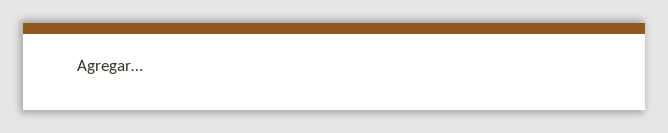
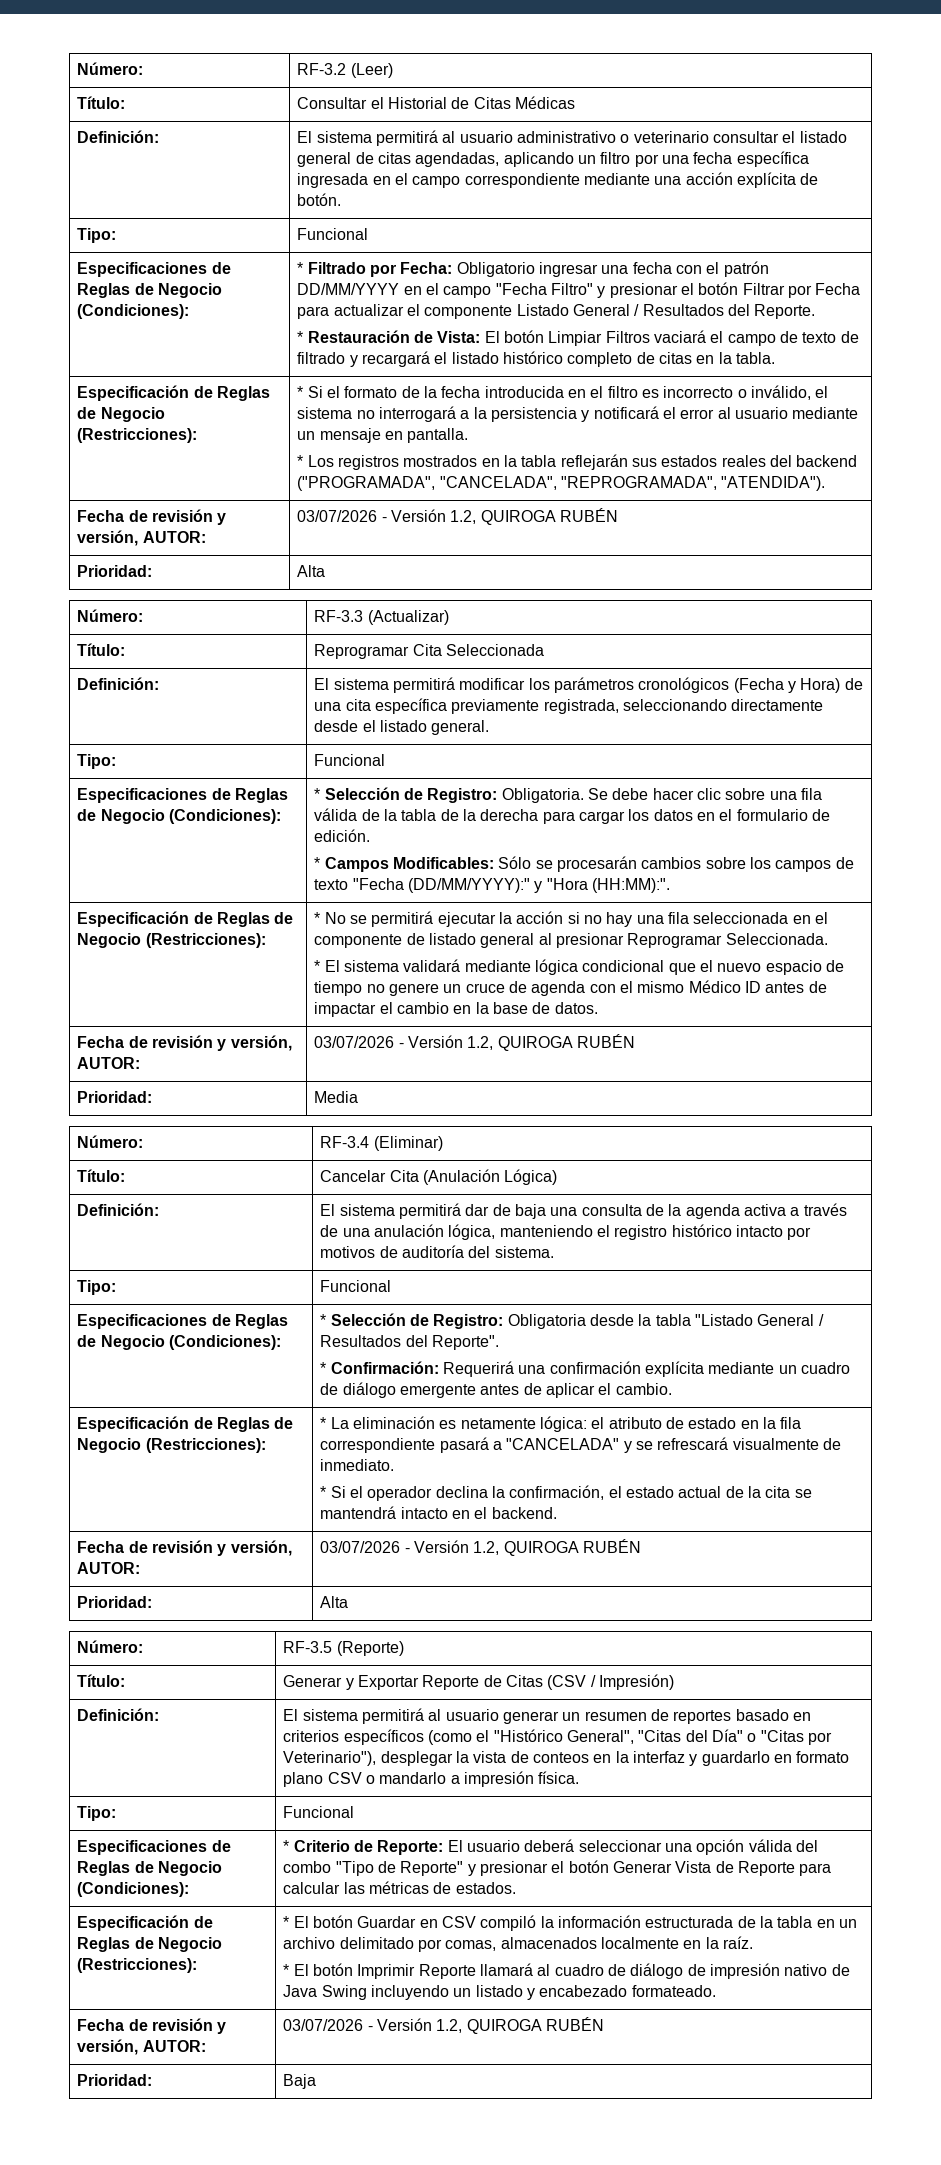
[77,60,143,74] Agregar… -> [77,62,144,75] [297,63,393,78] [77,96,126,109] [297,96,575,109] [77,130,160,143] [297,130,847,146] [297,151,809,167] [297,172,819,188] [297,193,342,206] [77,228,117,243] [297,228,369,240] [77,262,231,277] [77,283,222,298] [77,304,190,319] [297,261,769,277] [297,282,861,298] [297,304,816,319] [297,330,859,346] [297,351,775,367] [77,385,270,401] [77,407,165,422] [77,428,198,443] [297,385,829,400] [297,406,859,422] [297,428,469,443] [297,454,858,470] [297,476,826,491] [77,509,227,525] [77,530,206,546] [297,508,618,525] [77,565,153,577] [297,565,326,577] [77,609,144,622] [314,610,449,625] [77,643,126,656] [314,644,544,659] [77,677,160,690] [314,677,863,693] [314,698,824,714] [314,720,490,735] [77,754,117,769] [314,754,386,766] [77,788,288,803] [77,809,281,824] [314,787,822,803] [314,808,830,824] [314,829,371,842] [314,856,854,872] [314,878,670,893] [77,911,294,927] [77,933,266,948] [314,911,828,927] [314,933,828,948] [314,959,844,975] [314,980,827,996] [314,1002,598,1017] [77,1035,292,1051] [77,1057,141,1069] [314,1034,635,1051] [77,1091,153,1103] [314,1091,359,1103] [77,1135,144,1148] [320,1136,443,1151] [77,1169,126,1182] [320,1169,558,1185] [77,1203,160,1216] [320,1203,847,1219] [320,1224,812,1240] [320,1245,554,1258] [77,1280,117,1295] [320,1280,392,1292] [77,1314,288,1329] [77,1335,281,1350] [320,1313,824,1329] [320,1335,499,1350] [320,1361,850,1377] [320,1382,672,1398] [77,1416,294,1432] [77,1438,266,1453] [320,1416,802,1432] [320,1437,841,1453] [320,1459,395,1471] [320,1485,812,1501] [320,1506,557,1519] [77,1540,292,1556] [77,1562,141,1574] [320,1539,641,1556] [77,1596,153,1608] [320,1596,349,1608] [77,1640,144,1653] [283,1641,404,1656] [77,1674,126,1687] [283,1674,674,1690] [77,1708,160,1721] [283,1708,811,1724] [283,1729,832,1745] [283,1751,850,1766] [283,1771,580,1787] [77,1806,117,1821] [283,1806,355,1818] [77,1840,231,1855] [77,1861,222,1876] [77,1882,190,1897] [283,1839,818,1855] [283,1860,832,1876] [283,1881,516,1894] [77,1915,213,1931] [77,1937,222,1952] [77,1958,198,1973] [283,1915,857,1931] [283,1936,753,1952] [283,1963,850,1979] [283,1985,716,2000] [77,2018,227,2034] [77,2039,206,2055] [283,2017,604,2034] [77,2074,153,2086] [283,2074,317,2089] Número: | RF-3.2 (Leer) // Título: | Consultar el Historial de Citas Médicas // Definición: | El sistema permitirá al usuario administrativo o veterinario consultar el listado general de citas agendadas, aplicando un filtro por una fecha específica ingresada en el campo correspondiente mediante una acción explícita de botón. // Tipo: | Funcional // Especificaciones de Reglas de Negocio (Condiciones): | * Filtrado por Fecha: Obligatorio ingresar una fecha con el patrón DD/MM/YYYY en el campo "Fecha Filtro" y presionar el botón Filtrar por Fecha para actualizar el componente Listado General / Resultados del Reporte. // * Restauración de Vista: El botón Limpiar Filtros vaciará el campo de texto de filtrado y recargará el listado histórico completo de citas en la tabla. // Especificación de Reglas de Negocio (Restricciones): | * Si el formato de la fecha introducida en el filtro es incorrecto o inválido, el sistema no interrogará a la persistencia y notificará el error al usuario mediante un mensaje en pantalla. // * Los registros mostrados en la tabla reflejarán sus estados reales del backend ("PROGRAMADA", "CANCELADA", "REPROGRAMADA", "ATENDIDA"). // Fecha de revisión y versión, AUTOR: | 03/07/2026 - Versión 1.2, QUIROGA RUBÉN // Prioridad: | Alta // Número: | RF-3.3 (Actualizar) // Título: | Reprogramar Cita Seleccionada // Definición: | El sistema permitirá modificar los parámetros cronológicos (Fecha y Hora) de una cita específica previamente registrada, seleccionando directamente desde el listado general. // Tipo: | Funcional // Especificaciones de Reglas de Negocio (Condiciones): | * Selección de Registro: Obligatoria. Se debe hacer clic sobre una fila válida de la tabla de la derecha para cargar los datos en el formulario de edición. // * Campos Modificables: Sólo se procesarán cambios sobre los campos de texto "Fecha (DD/MM/YYYY):" y "Hora (HH:MM):". // Especificación de Reglas de Negocio (Restricciones): | * No se permitirá ejecutar la acción si no hay una fila seleccionada en el componente de listado general al presionar Reprogramar Seleccionada. // * El sistema validará mediante lógica condicional que el nuevo espacio de tiempo no genere un cruce de agenda con el mismo Médico ID antes de impactar el cambio en la base de datos. // Fecha de revisión y versión, AUTOR: | 03/07/2026 - Versión 1.2, QUIROGA RUBÉN // Prioridad: | Media // Número: | RF-3.4 (Eliminar) // Título: | Cancelar Cita (Anulación Lógica) // Definición: | El sistema permitirá dar de baja una consulta de la agenda activa a través de una anulación lógica, manteniendo el registro histórico intacto por motivos de auditoría del sistema. // Tipo: | Funcional // Especificaciones de Reglas de Negocio (Condiciones): | * Selección de Registro: Obligatoria desde la tabla "Listado General / Resultados del Reporte". // * Confirmación: Requerirá una confirmación explícita mediante un cuadro de diálogo emergente antes de aplicar el cambio. // Especificación de Reglas de Negocio (Restricciones): | * La eliminación es netamente lógica: el atributo de estado en la fila correspondiente pasará a "CANCELADA" y se refrescará visualmente de inmediato. // * Si el operador declina la confirmación, el estado actual de la cita se mantendrá intacto en el backend. // Fecha de revisión y versión, AUTOR: | 03/07/2026 - Versión 1.2, QUIROGA RUBÉN // Prioridad: | Alta // Número: | RF-3.5 (Reporte) // Título: | Generar y Exportar Reporte de Citas (CSV / Impresión) // Definición: | El sistema permitirá al usuario generar un resumen de reportes basado en criterios específicos (como el "Histórico General", "Citas del Día" o "Citas por Veterinario"), desplegar la vista de conteos en la interfaz y guardarlo en formato plano CSV o mandarlo a impresión física. // Tipo: | Funcional // Especificaciones de Reglas de Negocio (Condiciones): | * Criterio de Reporte: El usuario deberá seleccionar una opción válida del combo "Tipo de Reporte" y presionar el botón Generar Vista de Reporte para calcular las métricas de estados. // Especificación de Reglas de Negocio (Restricciones): | * El botón Guardar en CSV compiló la información estructurada de la tabla en un archivo delimitado por comas, almacenados localmente en la raíz. // * El botón Imprimir Reporte llamará al cuadro de diálogo de impresión nativo de Java Swing incluyendo un listado y encabezado formateado. // Fecha de revisión y versión, AUTOR: | 03/07/2026 - Versión 1.2, QUIROGA RUBÉN // Prioridad: | Baja

